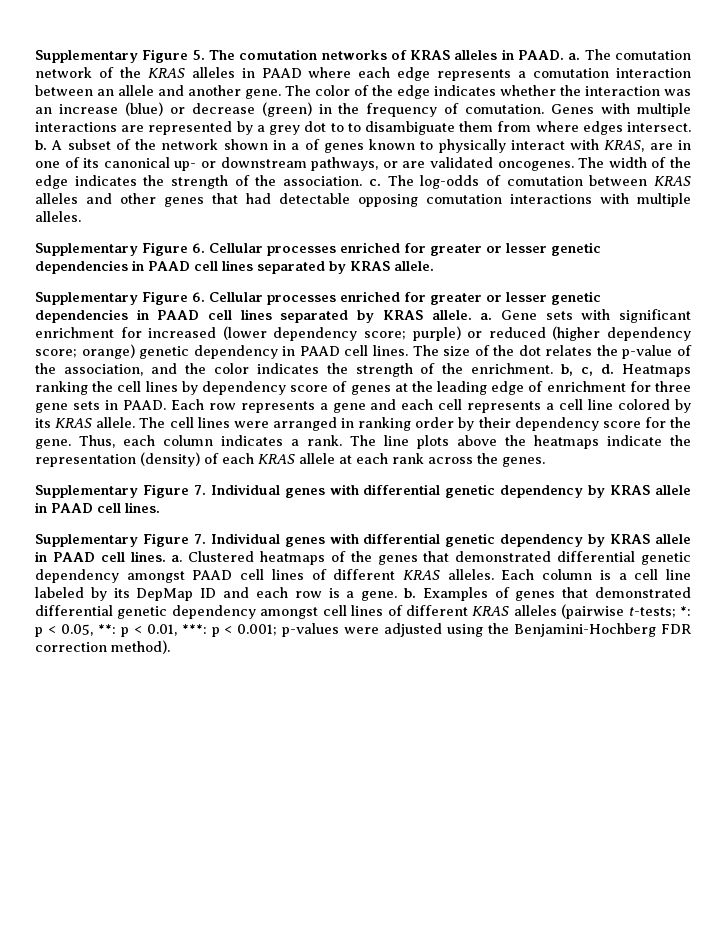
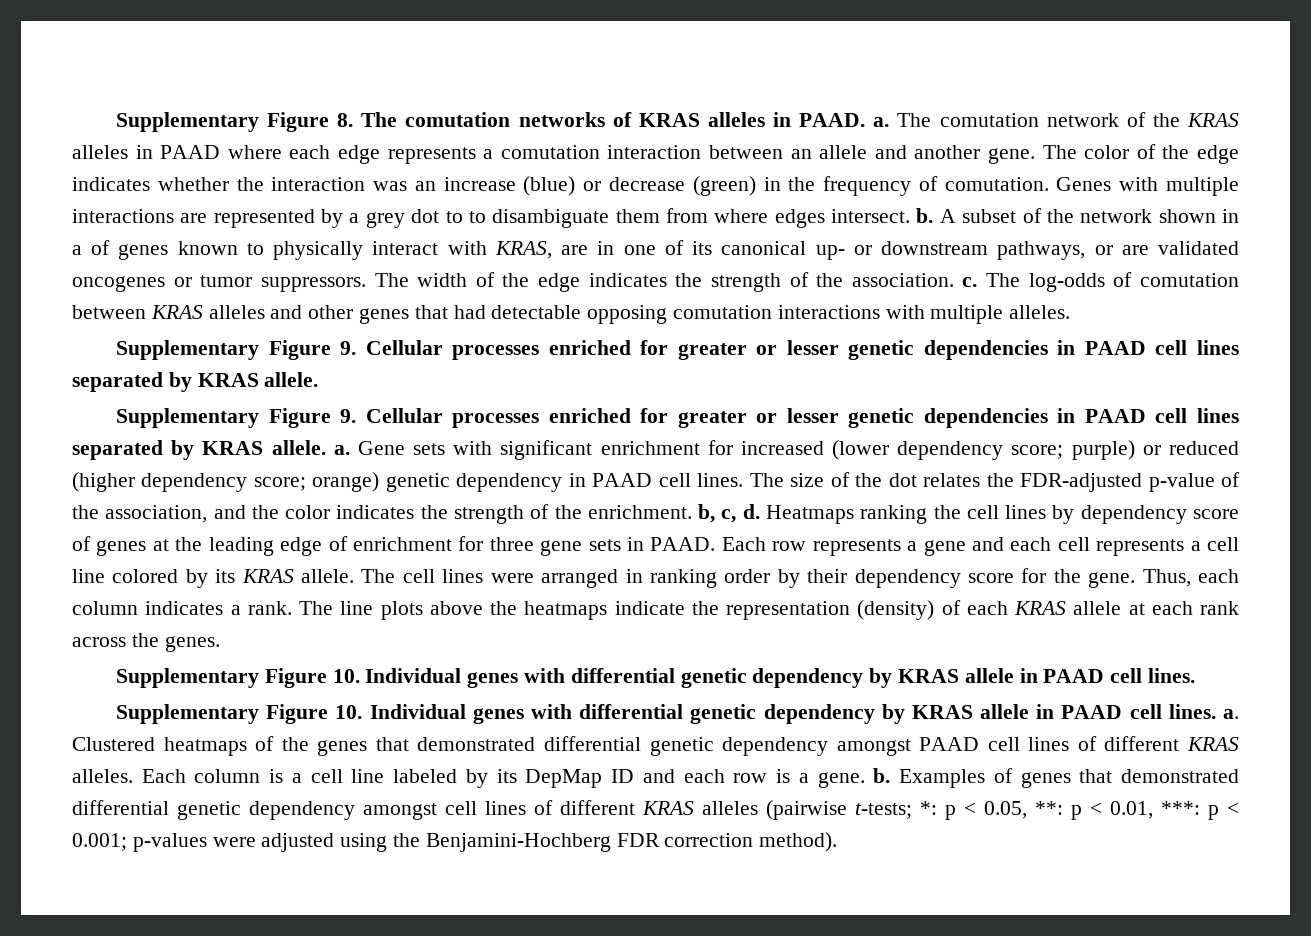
[35,49,205,63] Supplementary Figure 5. -> [116,112,354,132] Supplementary Figure 8.
[497,161,574,171] oncogenes. -> [72,275,366,292] oncogenes or tumor suppressors.
[192,243,205,253] 6. -> [340,341,357,355] 9.
[192,292,205,302] 6. -> [340,409,357,423] 9.
(618, 350) none -> [1020,473,1143,492] FDR-adjusted
[193,485,206,495] 7. -> [332,669,360,683] 10.
[193,534,206,544] 7. -> [335,705,363,719] 10.

